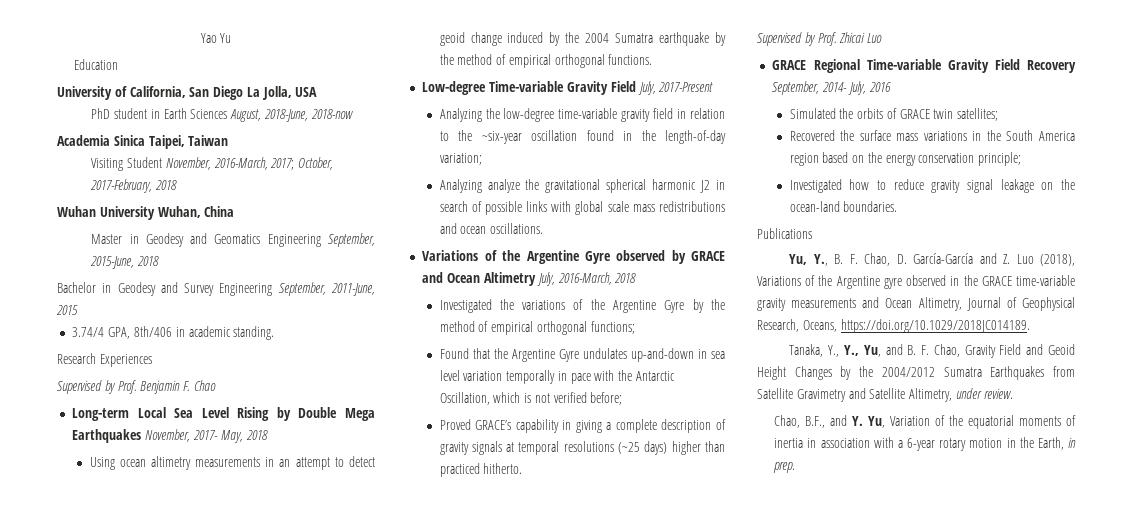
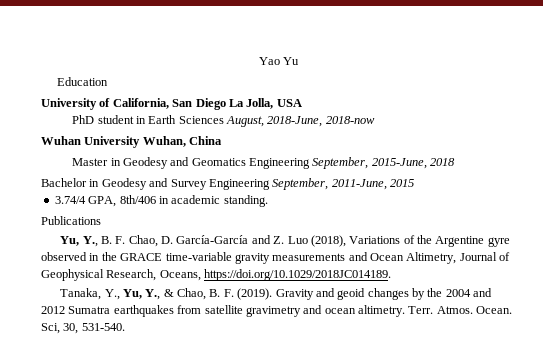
[57,135,229,149] [91,157,334,171] [90,179,178,193] // Academia Sinica Taipei, Taiwan // Visiting Student November, 2016-March, 2017; October, 2017-February, 2018 -> (375, 120) none
[57,353,152,367] [57,380,216,394] [72,407,375,421] [72,429,268,443] [89,456,375,470] [439,32,726,46] [439,54,653,68] [422,81,714,95] [439,108,725,122] [439,130,726,144] [439,153,482,165] [439,179,725,193] [439,201,725,215] [439,223,544,234] [422,250,725,264] [422,272,637,286] [439,299,725,313] [439,321,635,335] [439,348,725,362] [439,370,676,384] [439,392,623,405] [439,419,726,433] [439,441,725,455] [439,463,523,477] [757,32,883,46] [772,59,1076,73] [772,81,891,95] [789,108,999,121] [789,130,1075,141] [789,152,1022,166] [789,179,1075,193] [789,201,898,212] // Research Experiences // Supervised by Prof. Benjamin F. Chao // Long-term Local Sea Level Rising by Double Mega Earthquakes November, 2017- May, 2018 // Using ocean altimetry measurements in an attempt to detect geoid change induced by the 2004 Sumatra earthquake by the method of empirical orthogonal functions. // Low-degree Time-variable Gravity Field July, 2017-Present // Analyzing the low-degree time-variable gravity field in relation to the ~six-year oscillation found in the length-of-day variation; // Analyzing analyze the gravitational spherical harmonic J2 in search of possible links with global scale mass redistributions and ocean oscillations. // Variations of the Argentine Gyre observed by GRACE and Ocean Altimetry July, 2016-March, 2018 // Investigated the variations of the Argentine Gyre by the method of empirical orthogonal functions; // Found that the Argentine Gyre undulates up-and-down in sea level variation temporally in pace with the Antarctic Oscillation, which is not verified before; // Proved GRACE’s capability in giving a complete description of gravity signals at temporal resolutions (~25 days) higher than practiced hitherto. // Supervised by Prof. Zhicai Luo // GRACE Regional Time-variable Gravity Field Recovery September, 2014- July, 2016 // Simulated the orbits of GRACE twin satellites; // Recovered the surface mass variations in the South America region based on the energy conservation principle; // Investigated how to reduce gravity signal leakage on the ocean-land boundaries. -> (268, 201) none
[843,344,1075,358] [757,366,1075,380] [757,388,1013,402] [774,415,1076,429] [774,437,1076,451] [773,462,796,473] Y., Yu, and B. F. Chao, Gravity Field and Geoid Height Changes by the 2004/2012 Sumatra Earthquakes from Satellite Gravimetry and Satellite Altimetry, under review. // Chao, B.F., and Y. Yu, Variation of the equatorial moments of inertia in association with a 6-year rotary motion in the Earth, in prep. -> [122,288,493,300] [41,305,513,317] [41,323,125,334] Yu, Y., & Chao, B. F. (2019). Gravity and geoid changes by the 2004 and 2012 Sumatra earthquakes from satellite gravimetry and ocean altimetry. Terr. Atmos. Ocean. Sci, 30, 531-540.

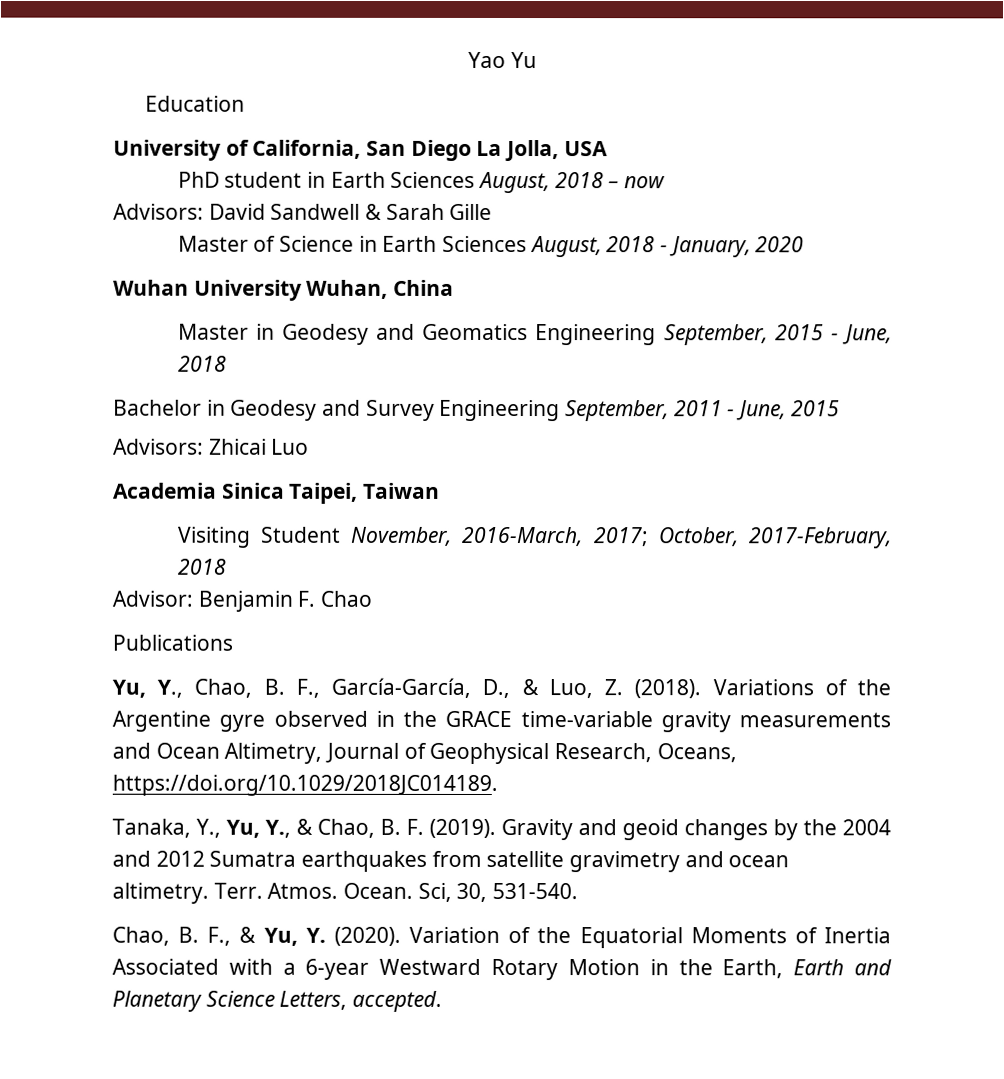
[267,116,375,127] 2018-June, 2018-now -> [554,172,665,189] [113,203,493,220] [177,235,805,258] 2018 – now // Advisors: David Sandwell & Sarah Gille // Master of Science in Earth Sciences August, 2018 - January, 2020
[371,158,427,169] 2015-June, -> [774,324,892,345] 2015 - June,
[331,179,414,190] [54,195,268,207] [41,216,101,225] [60,235,346,247] 2011-June, 2015 // 3.74/4 GPA, 8th/406 in academic standing. // Publications // Yu, Y., B. F. Chao, D. García-García and Z. Luo (2018), -> [673,400,840,421] [113,438,310,455] [113,482,441,504] [176,526,893,549] [176,558,226,575] [112,590,373,612] [112,634,233,651] [112,677,702,699] 2011 - June, 2015 // Advisors: Zhicai Luo // Academia Sinica Taipei, Taiwan // Visiting Student November, 2016-March, 2017; October, 2017-February, 2018 // Advisor: Benjamin F. Chao // Publications // Yu, Y., Chao, B. F., García-García, D., & Luo, Z. (2018).
(125, 327) none -> [112,926,891,949] [112,958,893,981] [112,990,443,1012] // Chao, B. F., & Yu, Y. (2020). Variation of the Equatorial Moments of Inertia Associated with a 6-year Westward Rotary Motion in the Earth, Earth and Planetary Science Letters, accepted.

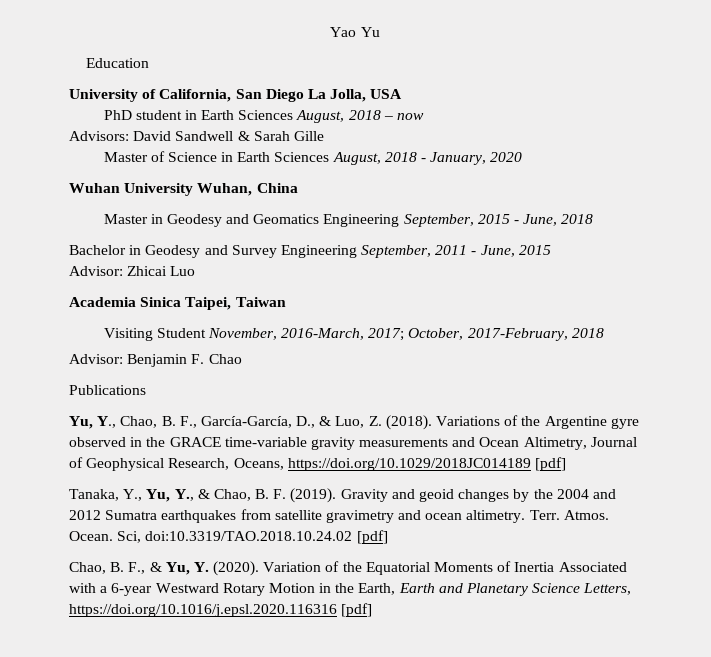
[113,438,204,455] Advisors: -> [69,266,123,276] Advisor:
[112,774,498,796] https://doi.org/10.1029/2018JC014189. -> [287,457,566,471] https://doi.org/10.1029/2018JC014189 [pdf]
[456,882,579,902] 30, 531-540. -> [145,530,388,544] doi:10.3319/TAO.2018.10.24.02 [pdf]
[352,990,443,1012] accepted. -> [69,603,373,617] https://doi.org/10.1016/j.epsl.2020.116316 [pdf]

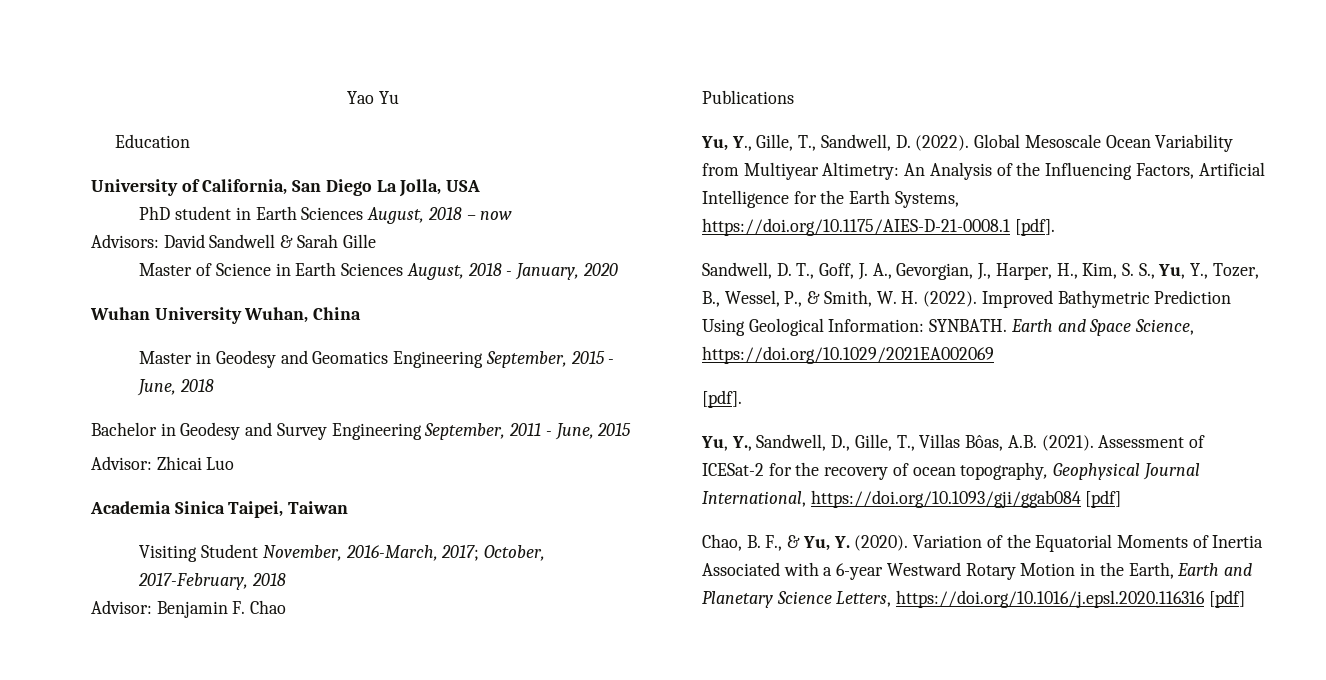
[120,415,639,430] [69,437,637,450] [69,457,566,471] [69,488,616,503] [69,509,609,523] [69,531,353,543] Chao, B. F., García-García, D., & Luo, Z. (2018). Variations of the Argentine gyre observed in the GRACE time-variable gravity measurements and Ocean Altimetry, Journal of Geophysical Research, Oceans, https://doi.org/10.1029/2018JC014189 [pdf] // Tanaka, Y., Yu, Y., & Chao, B. F. (2019). Gravity and geoid changes by the 2004 and 2012 Sumatra earthquakes from satellite gravimetry and ocean altimetry. Terr. Atmos. Ocean. Sci, doi:10.3319/TAO.2018.10.24.02 -> [756,134,1234,152] [702,162,1265,180] [702,190,959,208] [702,218,1055,236] [702,262,1259,280] [702,290,1232,308] [702,318,1195,336] [702,346,994,364] [702,390,742,408] [701,434,1205,451] [702,462,1200,480] [702,490,1081,508] Gille, T., Sandwell, D. (2022). Global Mesoscale Ocean Variability from Multiyear Altimetry: An Analysis of the Influencing Factors, Artificial Intelligence for the Earth Systems, https://doi.org/10.1175/AIES-D-21-0008.1 [pdf]. // Sandwell, D. T., Goff, J. A., Gevorgian, J., Harper, H., Kim, S. S., Yu, Y., Tozer, B., Wessel, P., & Smith, W. H. (2022). Improved Bathymetric Prediction Using Geological Information: SYNBATH. Earth and Space Science, https://doi.org/10.1029/2021EA002069 // [pdf]. // Yu, Y., Sandwell, D., Gille, T., Villas Bôas, A.B. (2021). Assessment of ICESat-2 for the recovery of ocean topography, Geophysical Journal International, https://doi.org/10.1093/gji/ggab084

